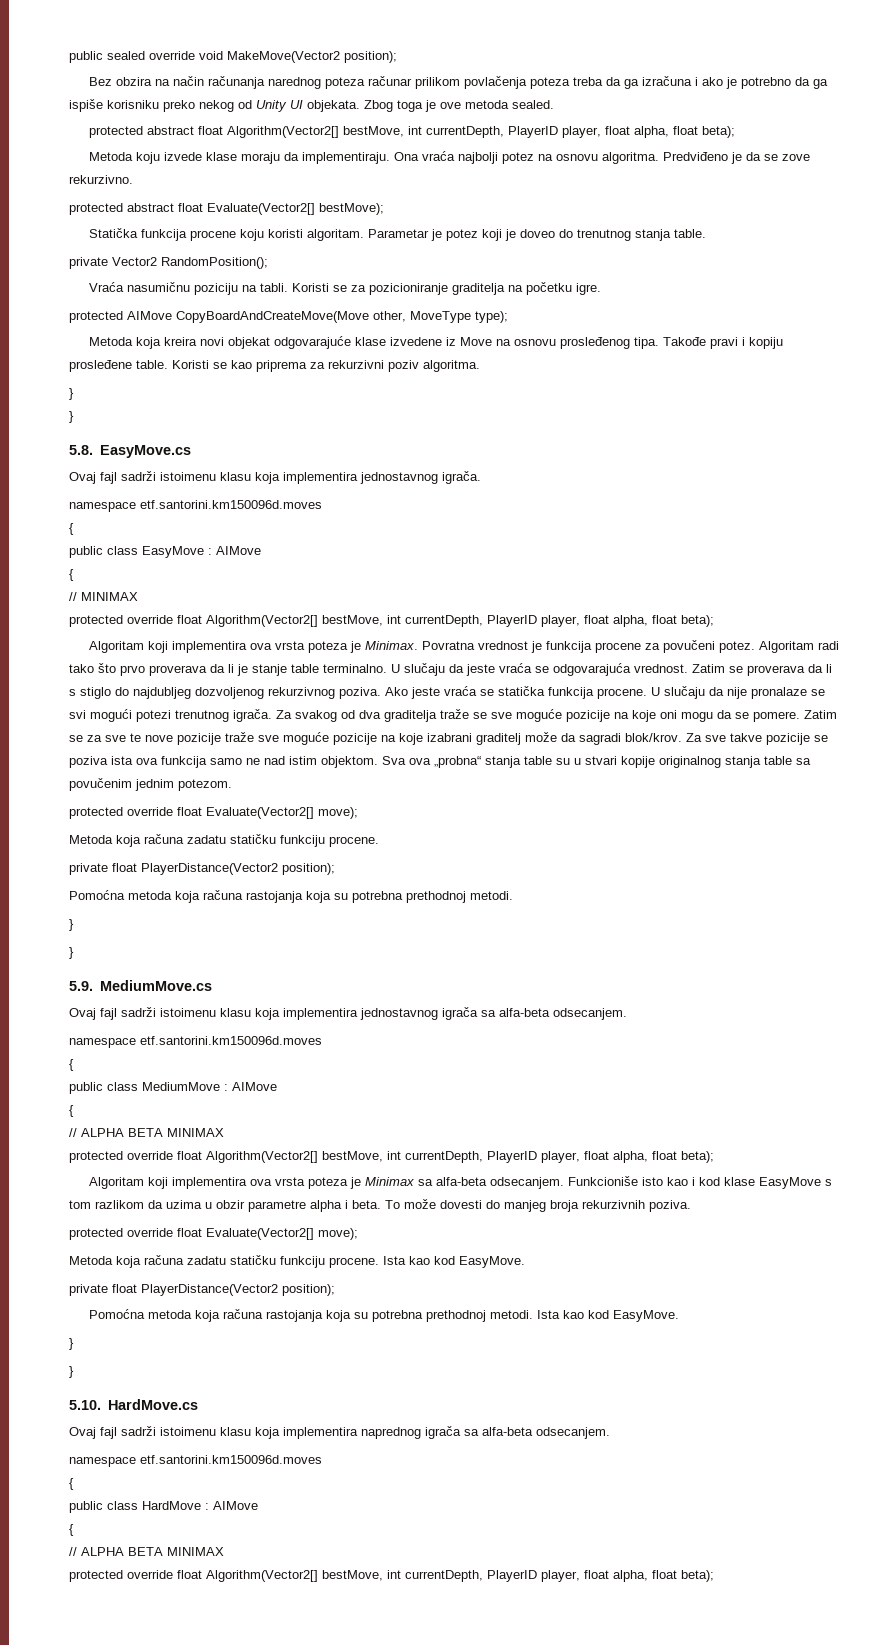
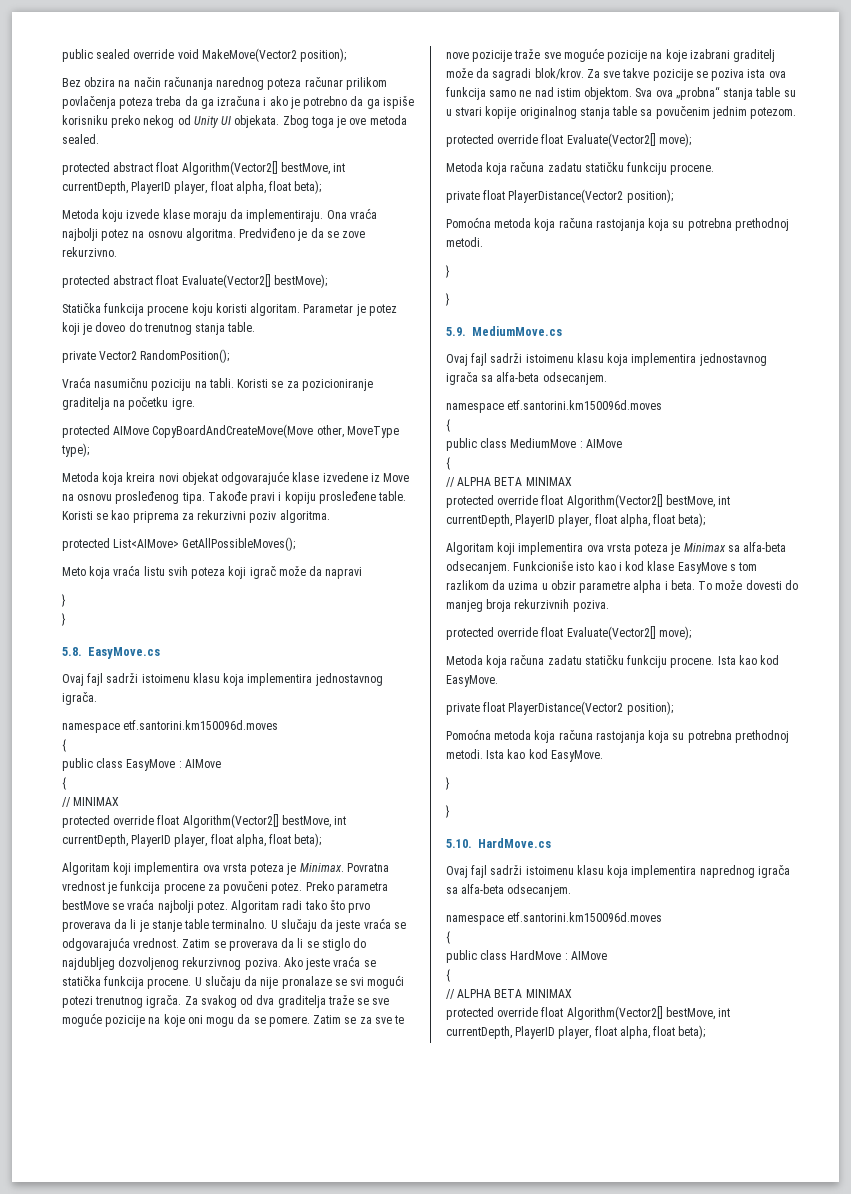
(480, 366) none -> [62,537,296,551] [62,565,363,579] // protected List<AIMove> GetAllPossibleMoves(); // Meto koja vraća listu svih poteza koji igrač može da napravi
(755, 647) none -> [305,881,388,894] [62,899,228,913] Preko parametra bestMove se vraća najbolji potez.
[69,689,76,696] s -> [306,941,319,948] se

